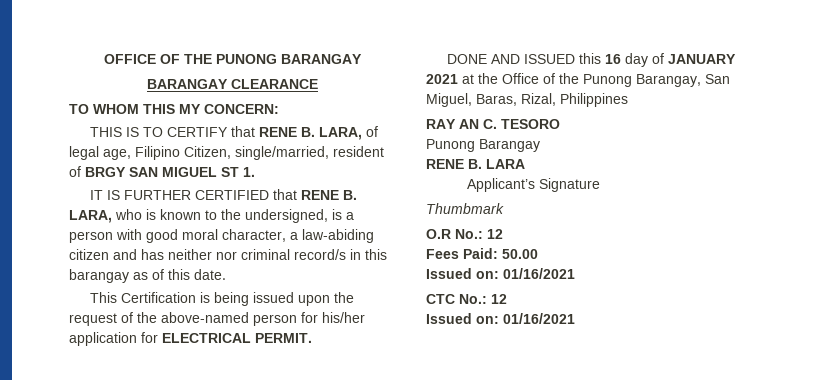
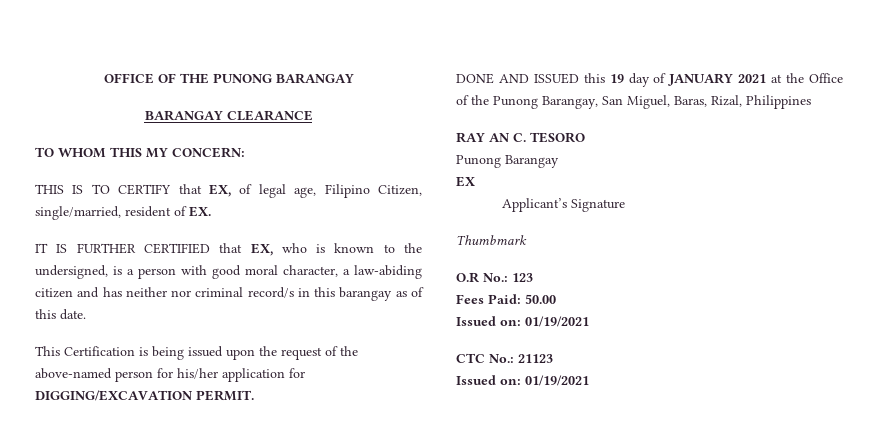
[259,127,363,140] RENE B. LARA, -> [209,184,231,197] EX,
[85,167,255,177] BRGY SAN MIGUEL ST 1. -> [189,206,211,217] EX.
[301,190,358,200] [69,210,112,223] RENE B. LARA, -> [250,243,273,256] EX,
[162,333,251,343] ELECTRICAL -> [35,390,193,401] DIGGING/EXCAVATION
[605,54,622,64] 16 -> [609,74,624,83] 19
[426,159,525,169] RENE B. LARA -> [456,176,475,187] EX
[487,229,503,239] 12 -> [512,273,533,282] 123
[503,268,575,279] 01/16/2021 -> [525,316,589,327] 01/19/2021
[491,294,507,304] [426,313,575,324] 12 // Issued on: 01/16/2021 -> [518,354,553,363] [456,375,589,386] 21123 // Issued on: 01/19/2021

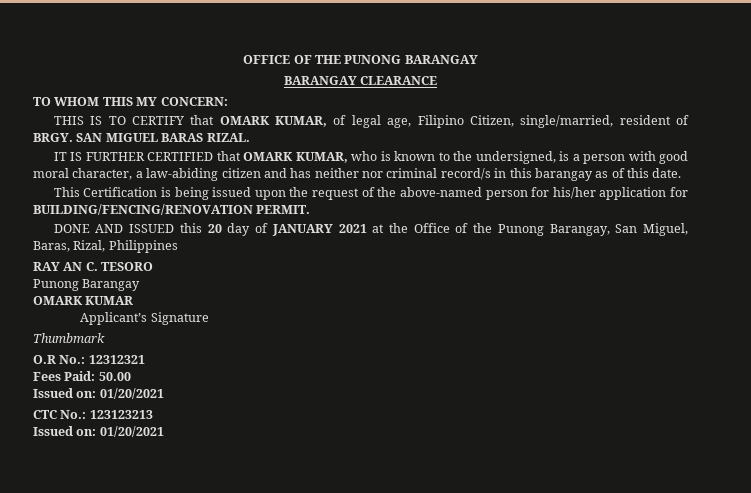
[209,184,231,197] EX, -> [219,116,328,127] OMARK KUMAR,
[189,206,211,217] EX. -> [33,133,250,142] BRGY. SAN MIGUEL BARAS RIZAL.
[250,243,273,256] EX, -> [243,152,348,163] OMARK KUMAR,
[35,390,193,401] DIGGING/EXCAVATION -> [33,204,253,215] BUILDING/FENCING/RENOVATION
[609,74,624,83] 19 -> [207,224,222,233] 20
[456,176,475,187] EX -> [33,296,134,305] OMARK KUMAR
[512,273,533,282] 123 -> [88,355,145,364] 12312321
[525,316,589,327] 01/19/2021 -> [99,388,164,399] 01/20/2021
[518,354,553,363] [456,375,589,386] 21123 // Issued on: 01/19/2021 -> [89,410,153,419] [33,426,164,437] 123123213 // Issued on: 01/20/2021

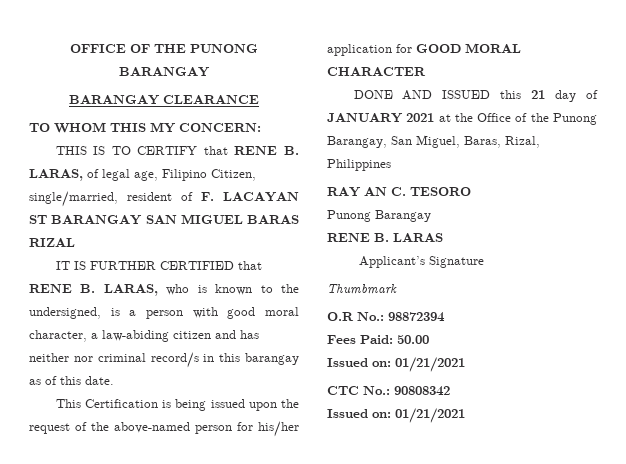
[219,116,328,127] OMARK KUMAR, -> [234,146,299,155] [29,169,83,181] RENE B. LARAS,
[33,133,73,142] BRGY. -> [201,192,299,202] [29,215,143,225] F. LACAYAN ST BARANGAY
[206,133,250,142] RIZAL. -> [29,238,75,247] RIZAL
[243,152,348,163] OMARK KUMAR, -> [29,284,158,296] RENE B. LARAS,
[33,204,311,215] BUILDING/FENCING/RENOVATION PERMIT. -> [416,43,521,53] [327,67,426,76] GOOD MORAL CHARACTER
[207,224,222,233] 20 -> [531,90,546,99] 21
[33,296,134,305] OMARK KUMAR -> [327,233,443,242] RENE B. LARAS
[88,355,145,364] 12312321 -> [388,312,445,322] 98872394
[99,388,164,399] 01/20/2021 -> [395,357,465,372] 01/21/2021
[89,410,153,419] [33,426,164,437] 123123213 // Issued on: 01/20/2021 -> [394,386,450,396] [327,408,465,423] 90808342 // Issued on: 01/21/2021

